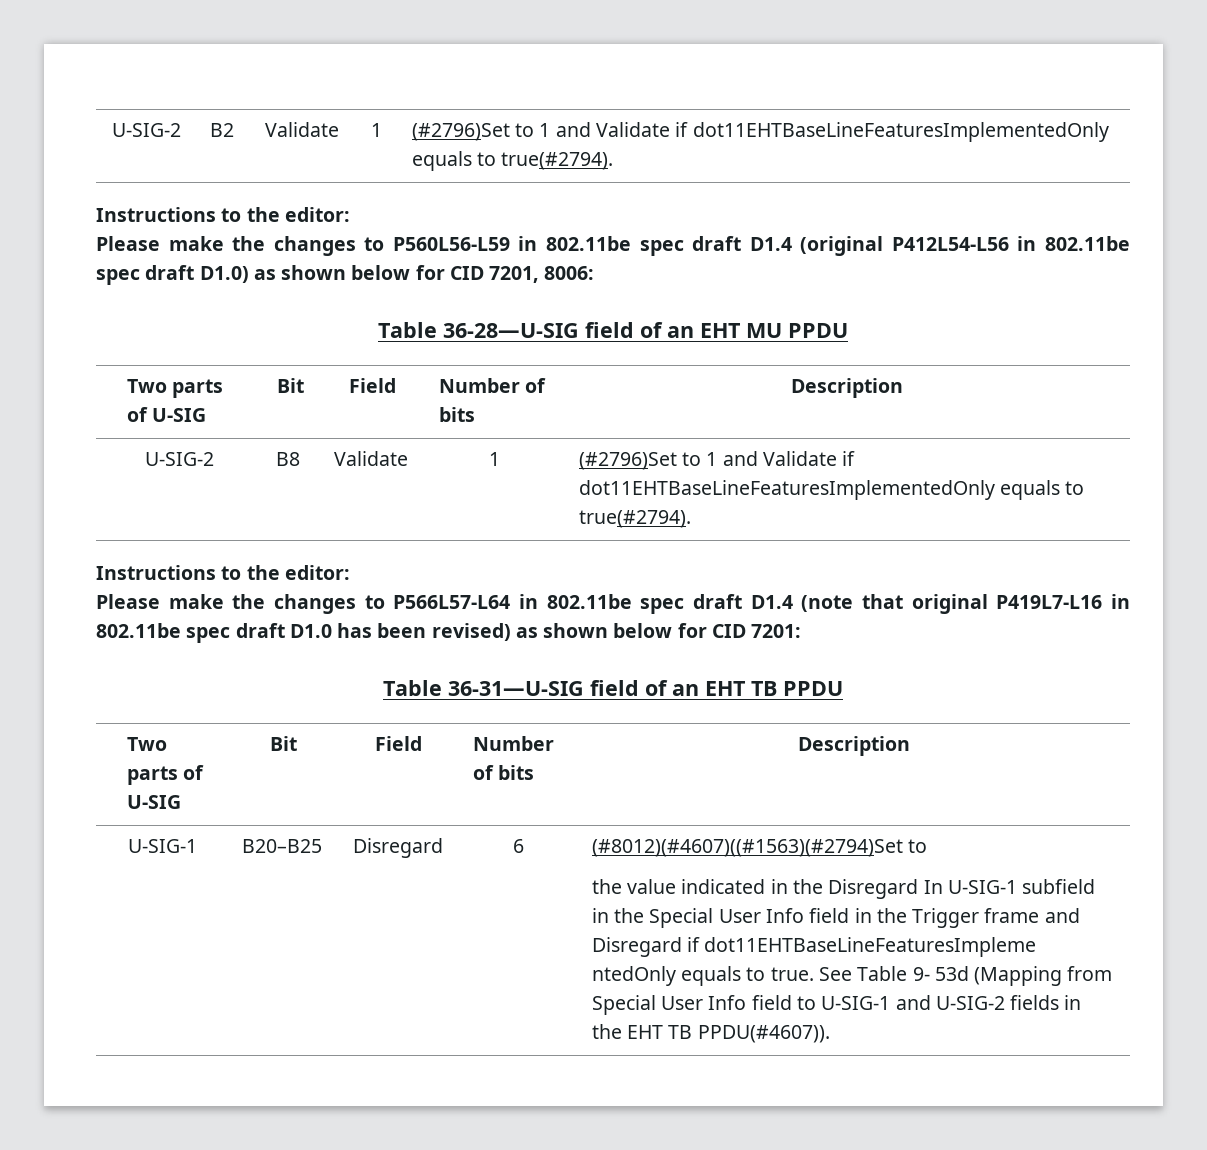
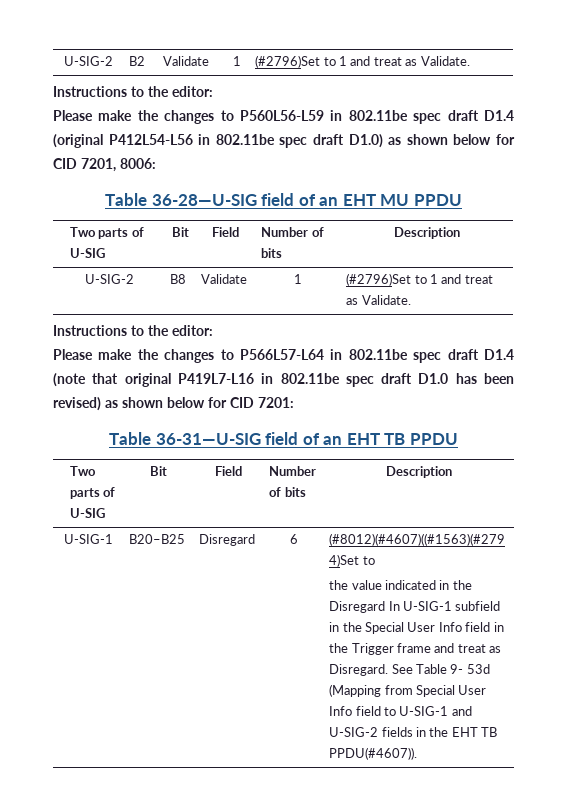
[596,122,1109,142] [411,151,614,171] Validate if dot11EHTBaseLineFeaturesImplementedOnly equals to true(#2794). -> [373,56,470,66] treat as Validate.
[763,451,856,466] [578,480,1085,500] [578,510,691,528] Validate if dot11EHTBaseLineFeaturesImplementedOnly equals to true(#2794). -> [464,275,493,284] [346,295,411,305] treat as Validate.
[591,937,1037,957] [591,966,814,986] Disregard if dot11EHTBaseLineFeaturesImpleme ntedOnly equals to true. -> [457,644,502,653] [329,664,389,676] treat as Disregard.

